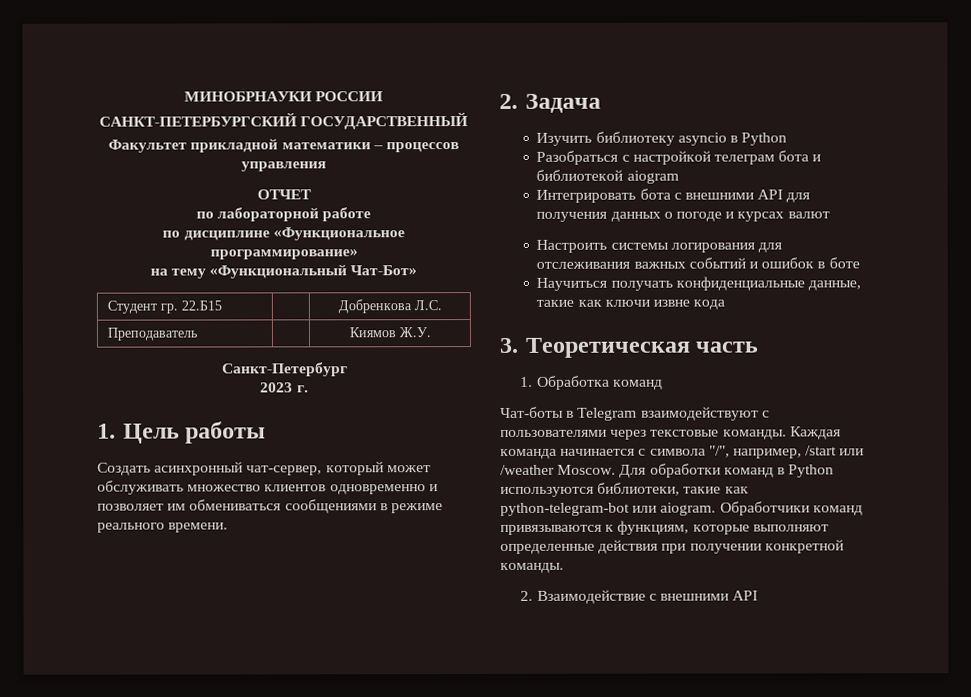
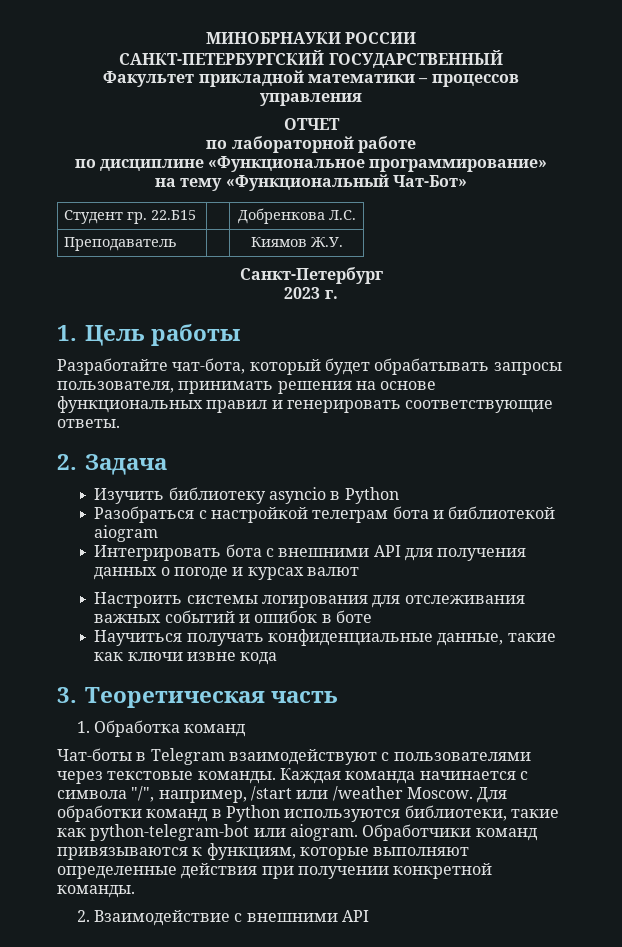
[97,461,431,476] [97,480,438,495] [97,499,443,514] [97,522,229,533] Создать асинхронный чат-сервер, который может обслуживать множество клиентов одновременно и позволяет им обмениваться сообщениями в режиме реального времени. -> [57,358,562,375] [57,381,437,394] [57,396,554,413] [57,419,120,428] Разработайте чат-бота, который будет обрабатывать запросы пользователя, принимать решения на основе функциональных правил и генерировать соответствующие ответы.

